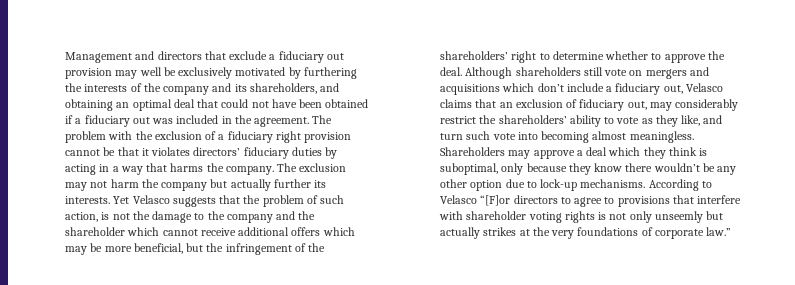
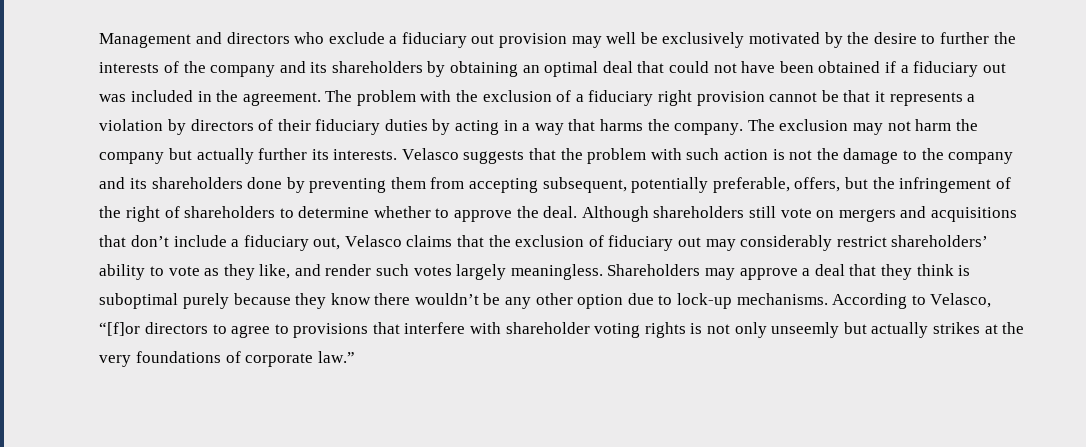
[204,51,226,60] that -> [294,32,325,44] who
[303,67,357,79] furthering -> [847,32,989,44] the desire to further
[249,83,339,94] shareholders, and -> [331,61,446,77] shareholders by
[151,147,241,156] violates directors’ -> [889,92,976,106] [99,119,311,135] represents a violation by directors of their
[113,196,130,204] Yet -> (398, 154) none
[306,195,344,204] [65,212,99,222] of such action, -> [650,148,769,160] with such action
[298,211,316,220] [65,227,355,236] [65,243,183,255] the shareholder which cannot receive additional offers which may be more beneficial, -> [129,177,841,193] its shareholders done by preventing them from accepting subsequent, potentially preferable, offers,
[440,51,537,63] shareholders’ right -> [125,206,276,222] right of shareholders
[502,83,535,92] which -> [99,235,127,247] that
[499,102,513,108] an -> [488,235,511,247] the
[627,101,647,110] out, -> [678,237,702,247] out
[479,115,497,124] the -> (887, 241) none
[440,131,627,143] turn such vote into becoming almost -> [325,264,507,280] render such votes largely
[608,147,641,156] which -> [849,264,877,276] that
[440,163,524,175] suboptimal, only -> [99,293,229,309] suboptimal purely
[440,195,511,206] Velasco “[F]or -> [930,293,992,308] [99,322,141,336] Velasco, “[f]or

